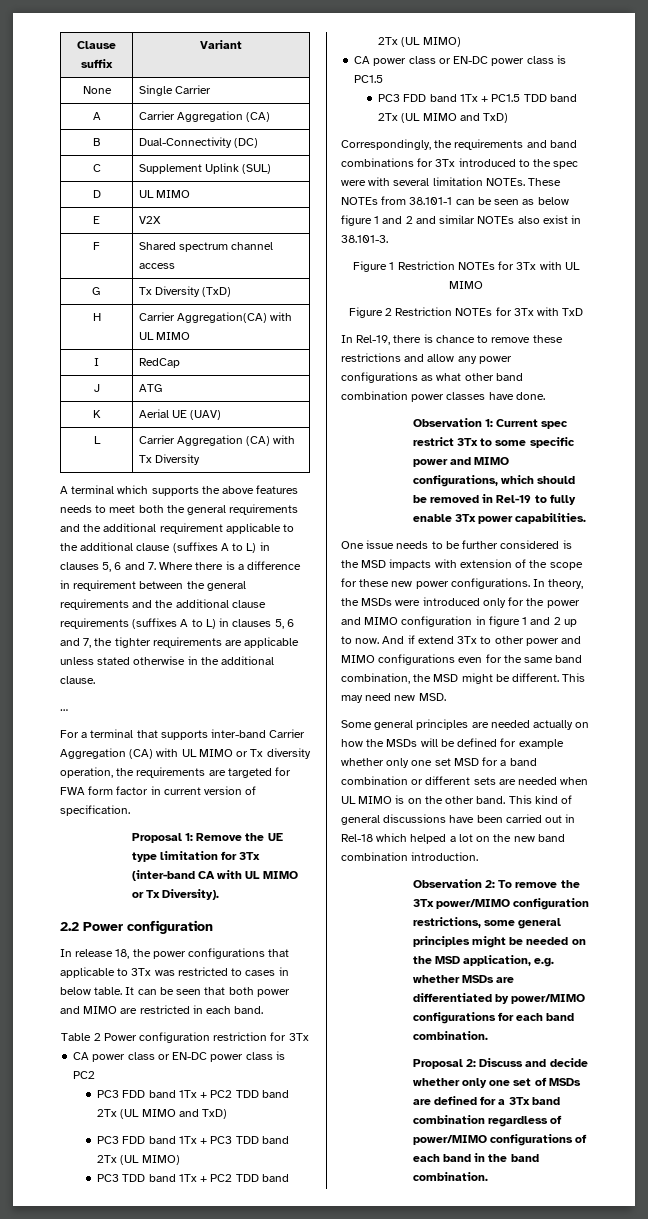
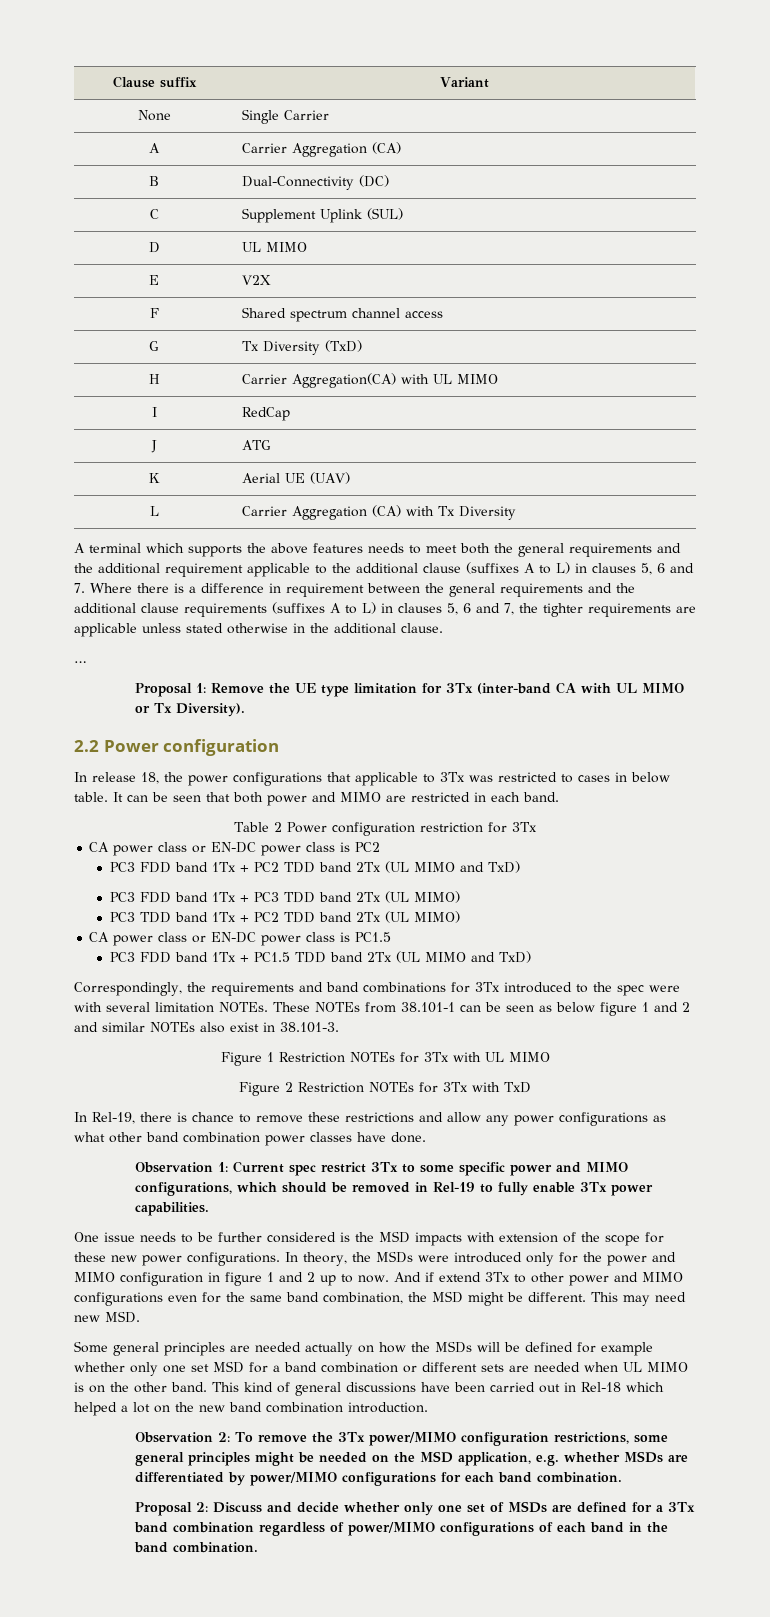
[60,729,306,740] [60,748,311,759] [60,767,292,778] [60,786,257,795] [60,805,130,816] // For a terminal that supports inter-band Carrier Aggregation (CA) with UL MIMO or Tx diversity operation, the requirements are targeted for FWA form factor in current version of specification. -> (86, 662) none

